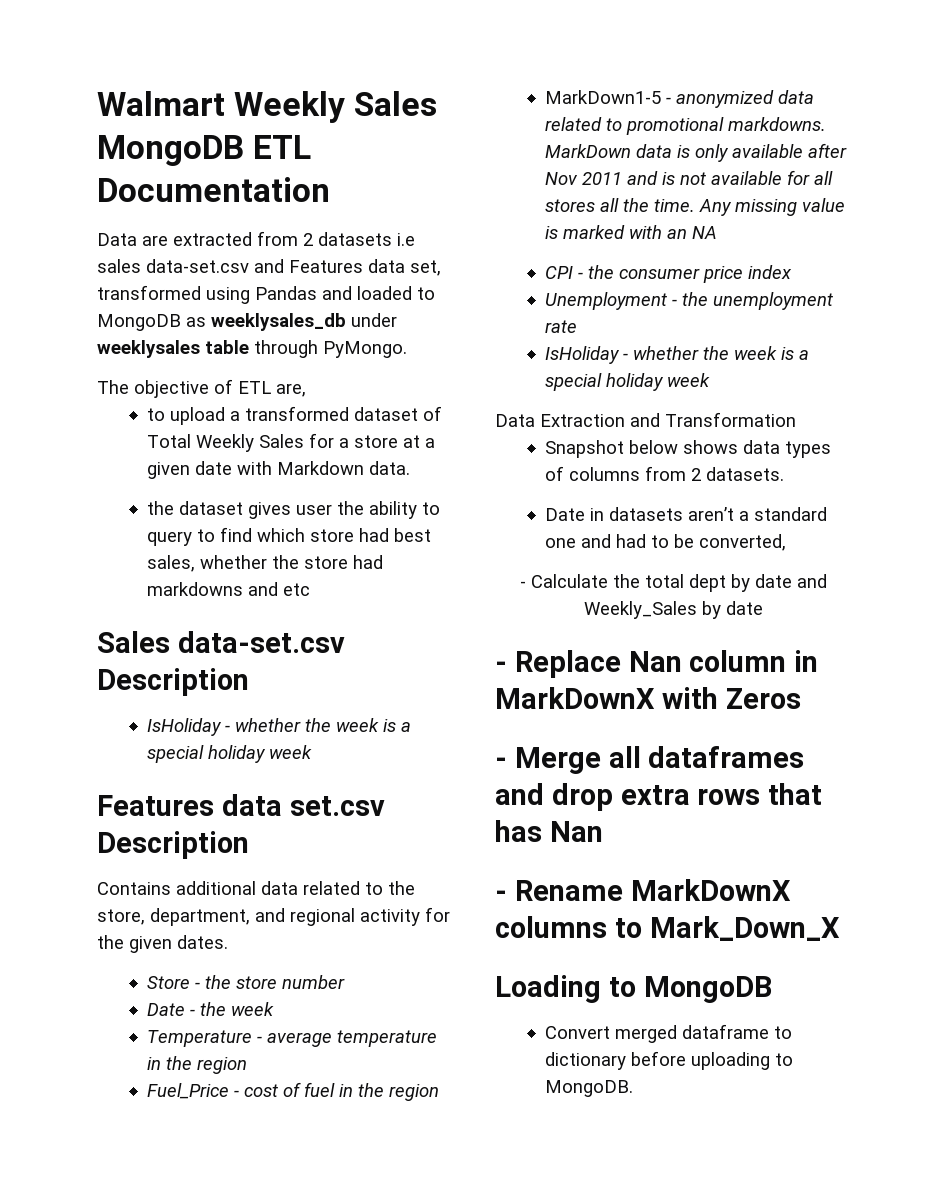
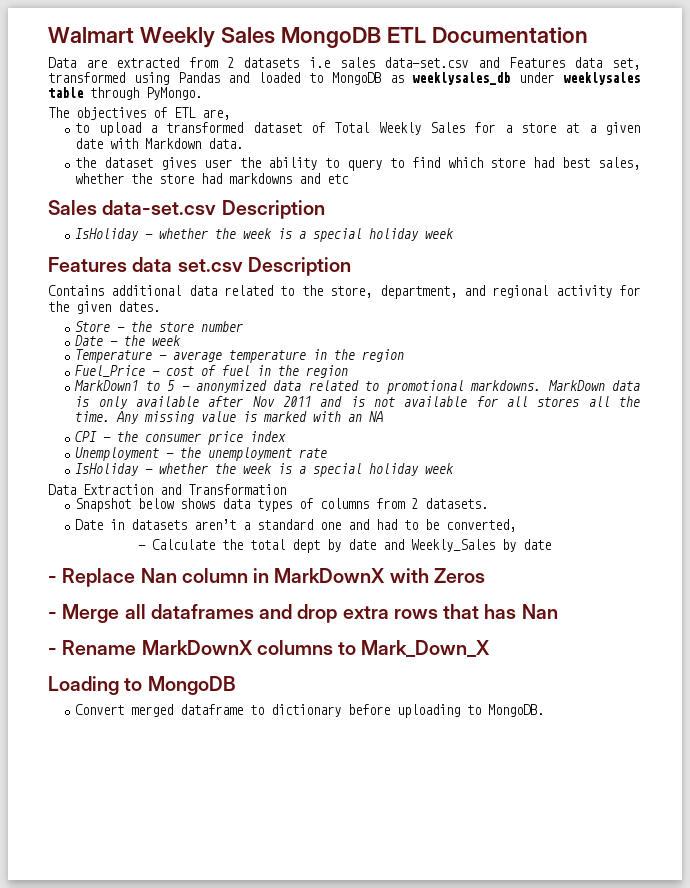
[134,380,209,398] objective -> [76,107,146,120] objectives
[545,90,662,104] MarkDown1-5 -> [74,380,176,391] MarkDown1 to 5

